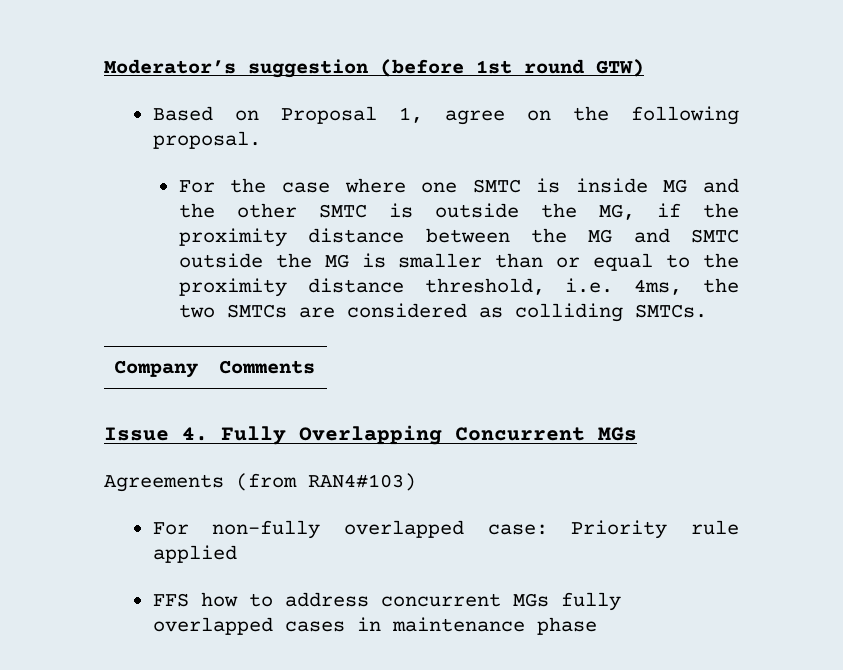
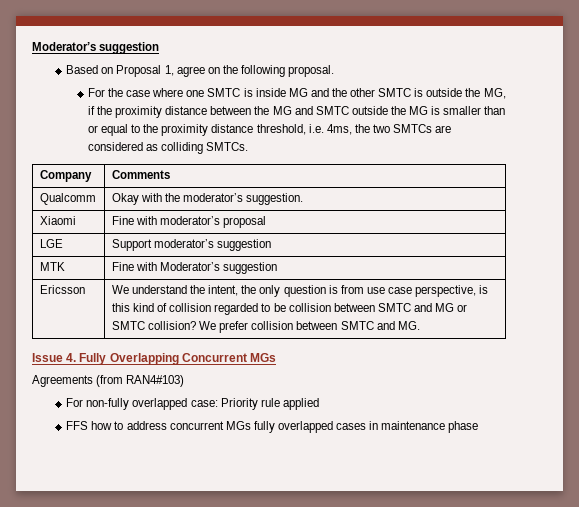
[104,59,644,78] Moderator’s suggestion (before 1st round GTW) -> [32,42,160,54] Moderator’s suggestion
(316, 367) none -> [39,193,96,205] [111,193,304,205] [39,216,76,225] [111,216,267,228] [39,239,63,248] [111,239,272,251] [39,262,65,271] [111,262,278,274] [39,285,85,294] [111,285,489,297] [111,303,468,315] [111,321,420,333] // Qualcomm | Okay with the moderator’s suggestion. // Xiaomi | Fine with moderator’s proposal // LGE | Support moderator’s suggestion // MTK | Fine with Moderator’s suggestion // Ericsson | We understand the intent, the only question is from use case perspective, is this kind of collision regarded to be collision between SMTC and MG or SMTC collision? We prefer collision between SMTC and MG.

